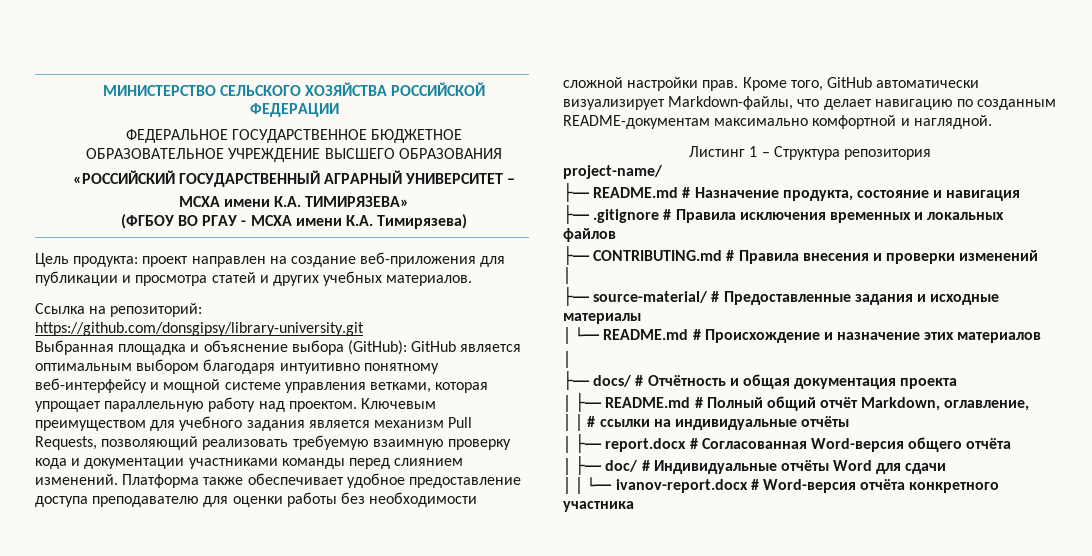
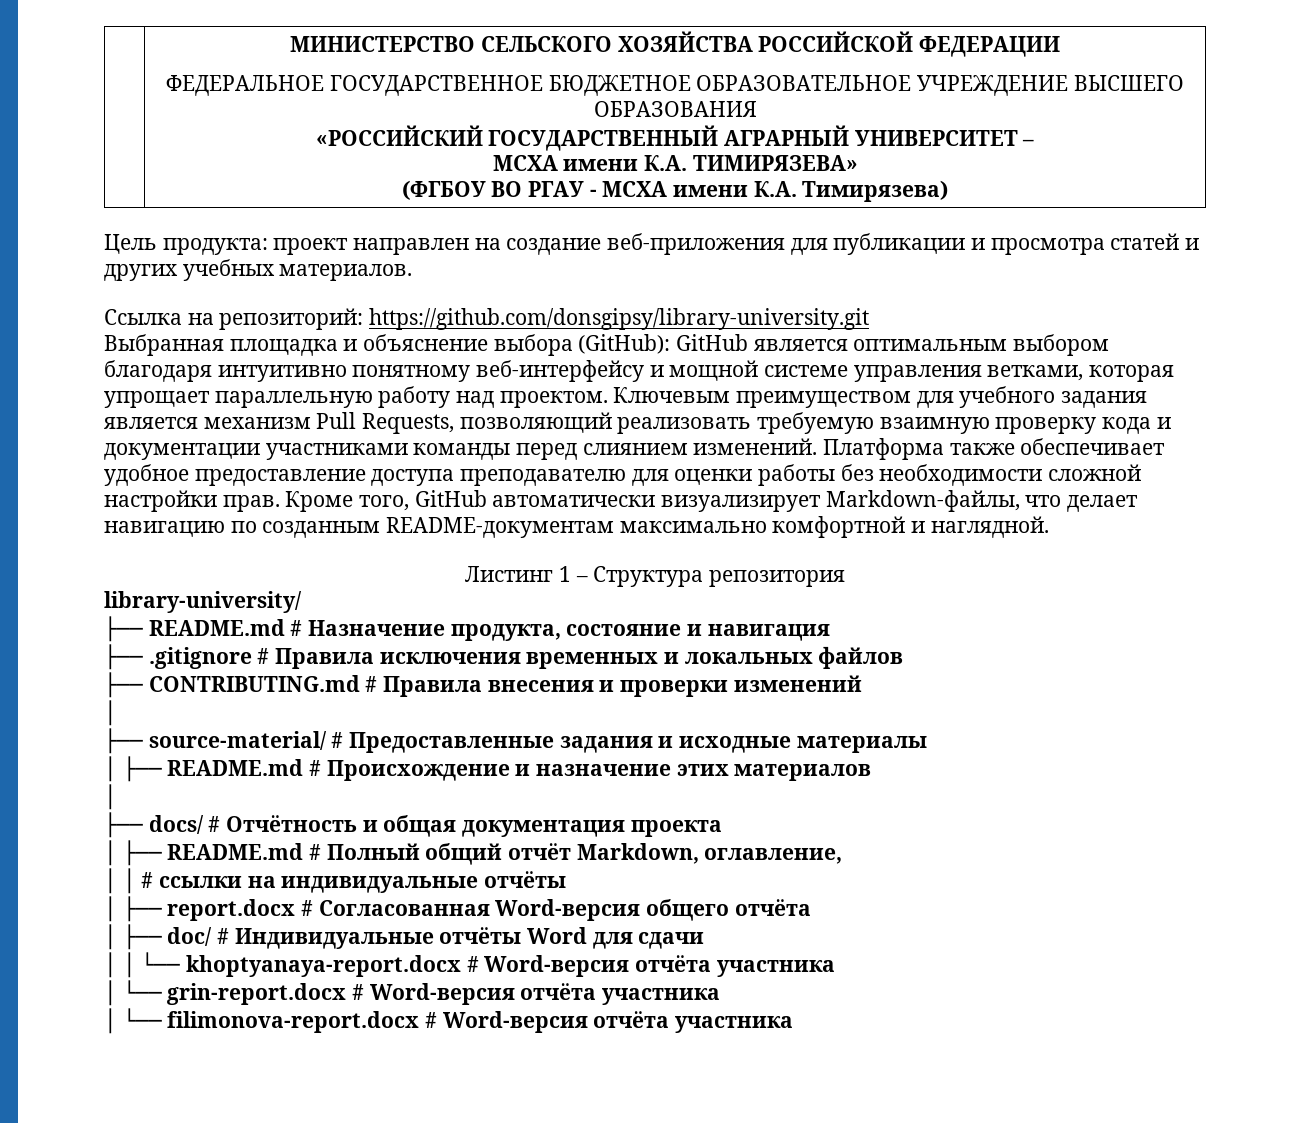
[563,165,663,179] project-name/ -> [104,591,302,613] library-university/
[575,327,601,340] └── -> [122,756,162,782] ├──
[615,479,1000,493] [563,501,634,512] ivanov-report.docx # Word-версия отчёта конкретного участника -> [186,955,835,977] [104,980,721,1006] [104,1008,794,1034] khoptyanaya-report.docx # Word-версия отчёта участника // │ └── grin-report.docx # Word-версия отчёта участника // │ └── filimonova-report.docx # Word-версия отчёта участника

